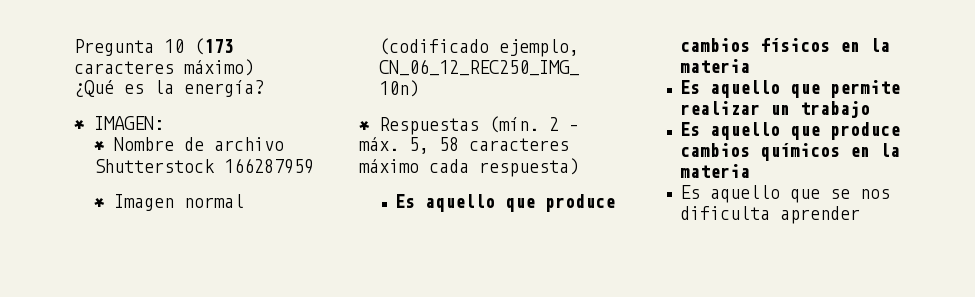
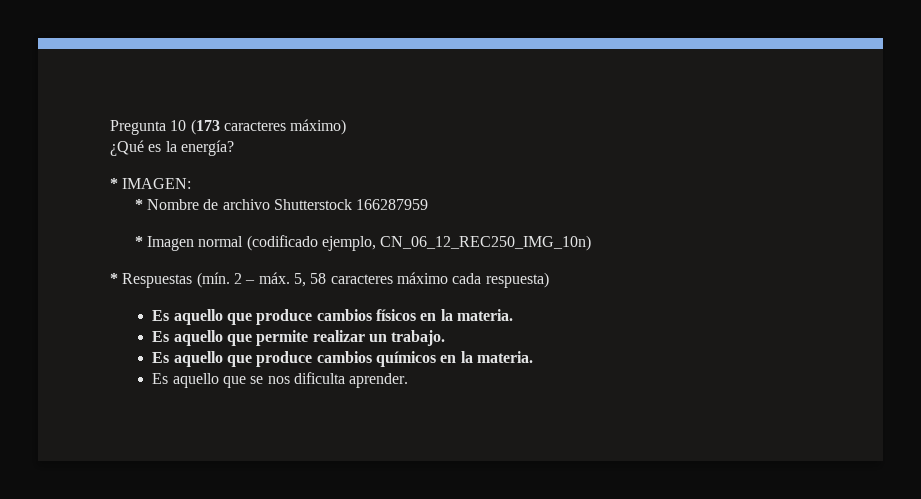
[680,59,751,73] materia -> [456,309,513,321] materia.
[800,101,871,118] trabajo -> [391,330,446,346] trabajo.
[680,164,751,178] materia -> [476,351,533,363] materia.
[780,206,861,224] aprender -> [349,373,409,388] aprender.

